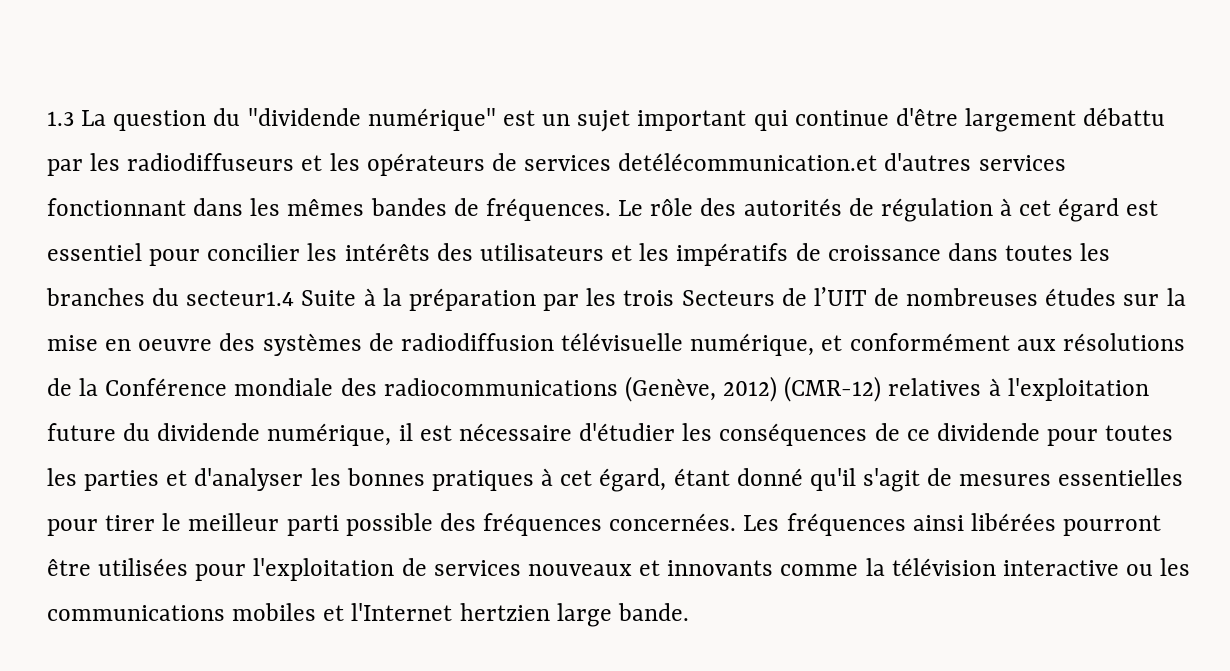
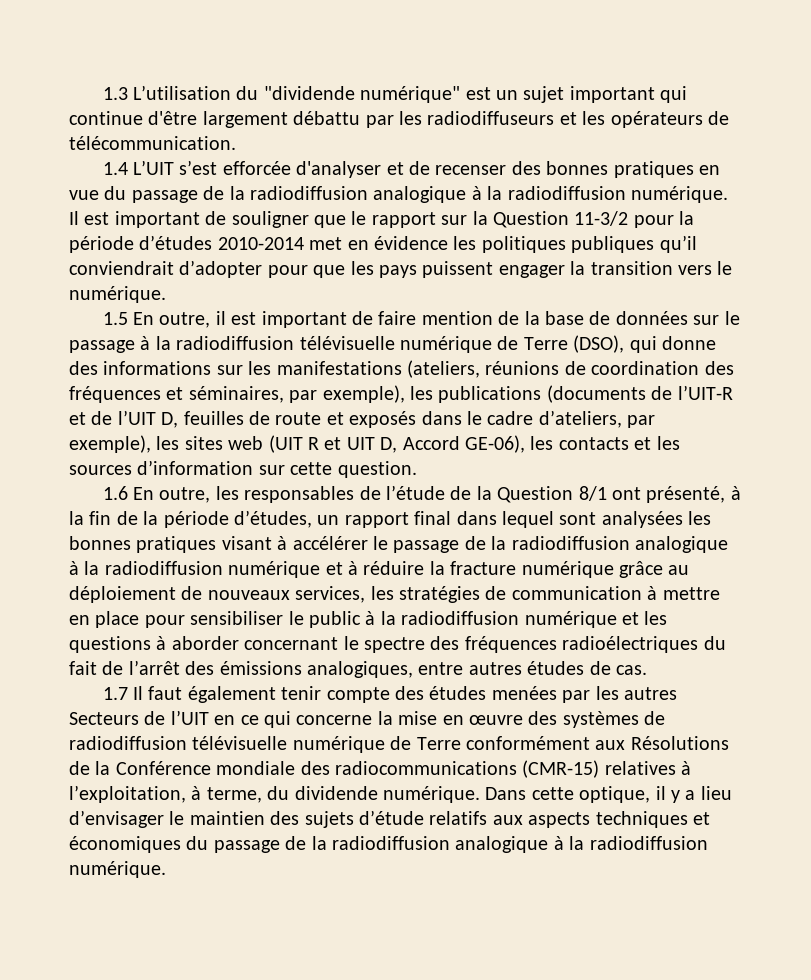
[81,110,207,131] La question -> [132,85,231,100] L’utilisation
[524,153,1066,171] [47,198,1159,222] [47,243,1111,266] [46,288,675,311] services detélécommunication.et d'autres services fonctionnant dans les mêmes bandes de fréquences. Le rôle des autorités de régulation à cet égard est essentiel pour concilier les intérêts des utilisateurs et les impératifs de croissance dans toutes les branches du secteur1.4 Suite à la préparation par les trois -> [69,136,236,150] [102,160,720,178] [69,186,728,203] [69,211,695,228] [69,235,697,253] [69,260,733,278] [69,286,166,303] [102,311,740,328] [69,335,716,353] [69,360,734,378] [69,385,733,403] [69,410,656,428] [69,435,680,453] [69,460,417,478] [102,485,741,503] [69,510,712,528] [69,536,728,553] [69,561,690,578] [69,586,720,603] [69,611,668,628] [69,636,726,653] [69,660,647,678] [102,686,677,703] télécommunication. // 1.4 L’UIT s’est efforcée d'analyser et de recenser des bonnes pratiques en vue du passage de la radiodiffusion analogique à la radiodiffusion numérique. Il est important de souligner que le rapport sur la Question 11-3/2 pour la période d’études 2010-2014 met en évidence les politiques publiques qu’il conviendrait d’adopter pour que les pays puissent engager la transition vers le numérique. // 1.5 En outre, il est important de faire mention de la base de données sur le passage à la radiodiffusion télévisuelle numérique de Terre (DSO), qui donne des informations sur les manifestations (ateliers, réunions de coordination des fréquences et séminaires, par exemple), les publications (documents de l’UIT-R et de l’UIT D, feuilles de route et exposés dans le cadre d’ateliers, par exemple), les sites web (UIT R et UIT D, Accord GE-06), les contacts et les sources d’information sur cette question. // 1.6 En outre, les responsables de l’étude de la Question 8/1 ont présenté, à la fin de la période d’études, un rapport final dans lequel sont analysées les bonnes pratiques visant à accélérer le passage de la radiodiffusion analogique à la radiodiffusion numérique et à réduire la fracture numérique grâce au déploiement de nouveaux services, les stratégies de communication à mettre en place pour sensibiliser le public à la radiodiffusion numérique et les questions à aborder concernant le spectre des fréquences radioélectriques du fait de l’arrêt des émissions analogiques, entre autres études de cas. // 1.7 Il faut également tenir compte des études menées par les autres
[874,288,1160,306] de nombreuses études sur -> [214,711,373,728] en ce qui concerne
[138,339,213,351] oeuvre -> [468,715,523,725] œuvre
[690,333,843,356] numérique, et -> [292,736,461,753] numérique de Terre
[1062,333,1185,351] résolutions -> [630,736,729,750] Résolutions
[624,376,1149,402] [47,423,1174,446] [47,468,1184,492] [47,513,1162,536] [47,558,1191,581] [47,603,689,627] (Genève, 2012) (CMR-12) relatives à l'exploitation future du dividende numérique, il est nécessaire d'étudier les conséquences de ce dividende pour toutes les parties et d'analyser les bonnes pratiques à cet égard, étant donné qu'il s'agit de mesures essentielles pour tirer le meilleur parti possible des fréquences concernées. Les fréquences ainsi libérées pourront être utilisées pour l'exploitation de services nouveaux et innovants comme la télévision interactive ou les communications mobiles et l'Internet hertzien large bande. -> [522,760,692,778] [69,785,732,803] [69,810,710,828] [69,836,708,853] [69,861,166,878] (CMR-15) relatives à l’exploitation, à terme, du dividende numérique. Dans cette optique, il y a lieu d’envisager le maintien des sujets d’étude relatifs aux aspects techniques et économiques du passage de la radiodiffusion analogique à la radiodiffusion numérique.

